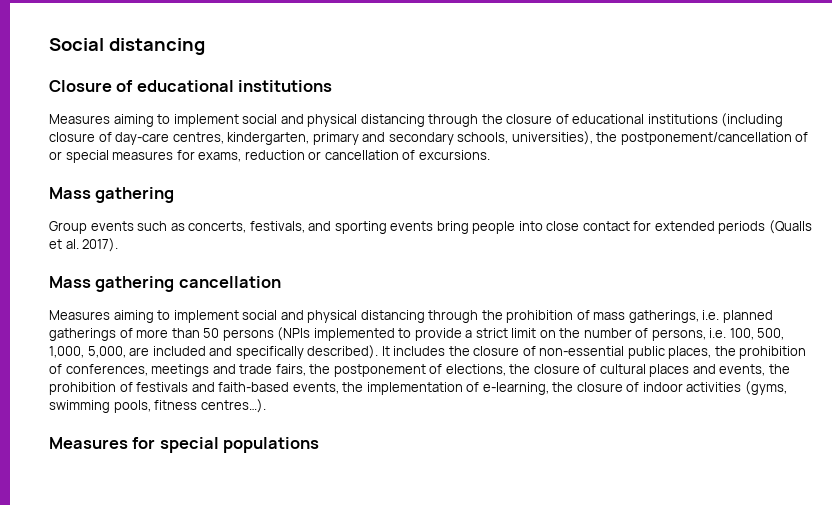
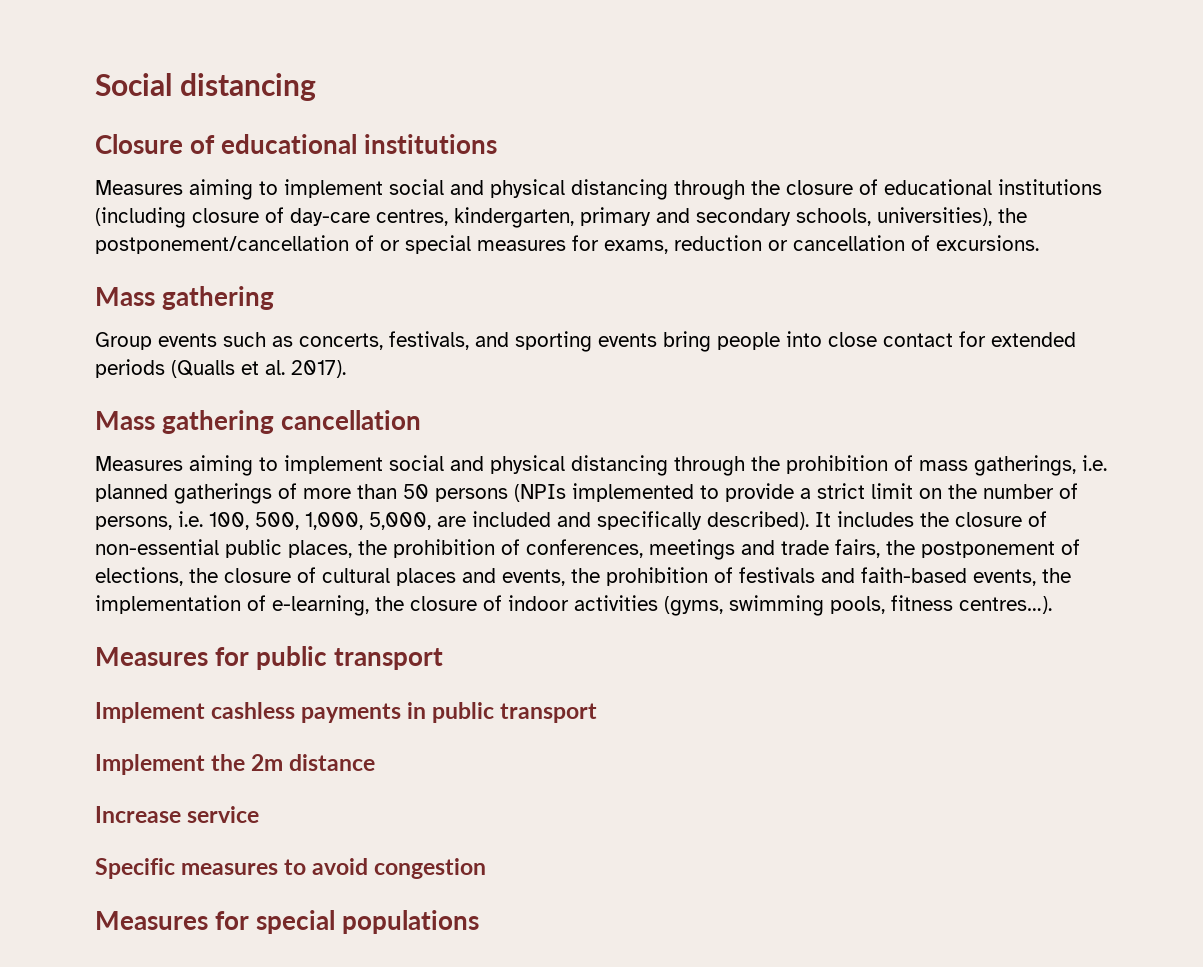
(266, 406) none -> [95,646,444,670] [95,702,598,723] [95,754,376,775] [95,806,260,823] [95,858,487,879] // Measures for public transport // Implement cashless payments in public transport // Implement the 2m distance // Increase service // Specific measures to avoid congestion

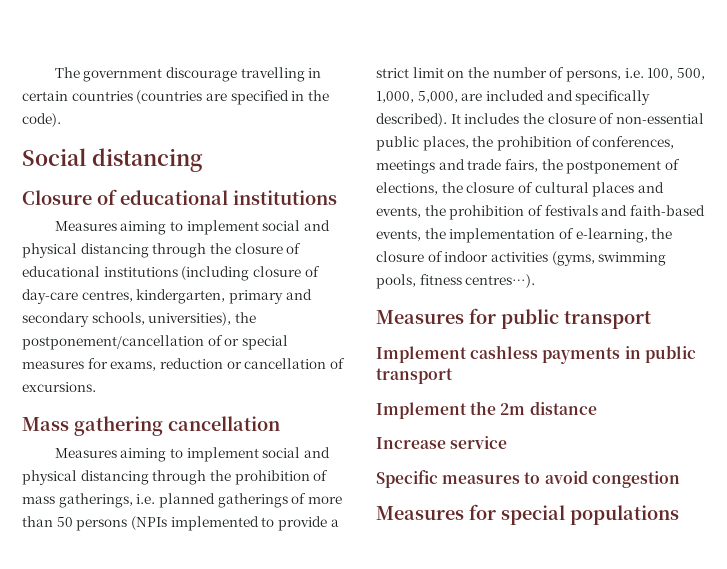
(95, 84) none -> [54,67,322,82] [22,90,329,105] [22,113,61,127] The government discourage travelling in certain countries (countries are specified in the code). //
[95,331,1076,352] [95,359,346,378] [95,410,275,434] // Group events such as concerts, festivals, and sporting events bring people into close contact for extended periods (Qualls et al. 2017). // Mass gathering -> (163, 426) none

